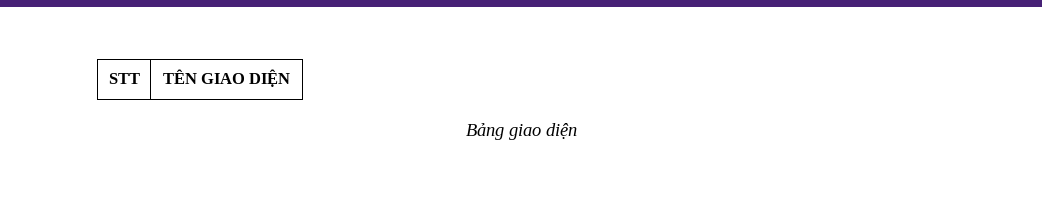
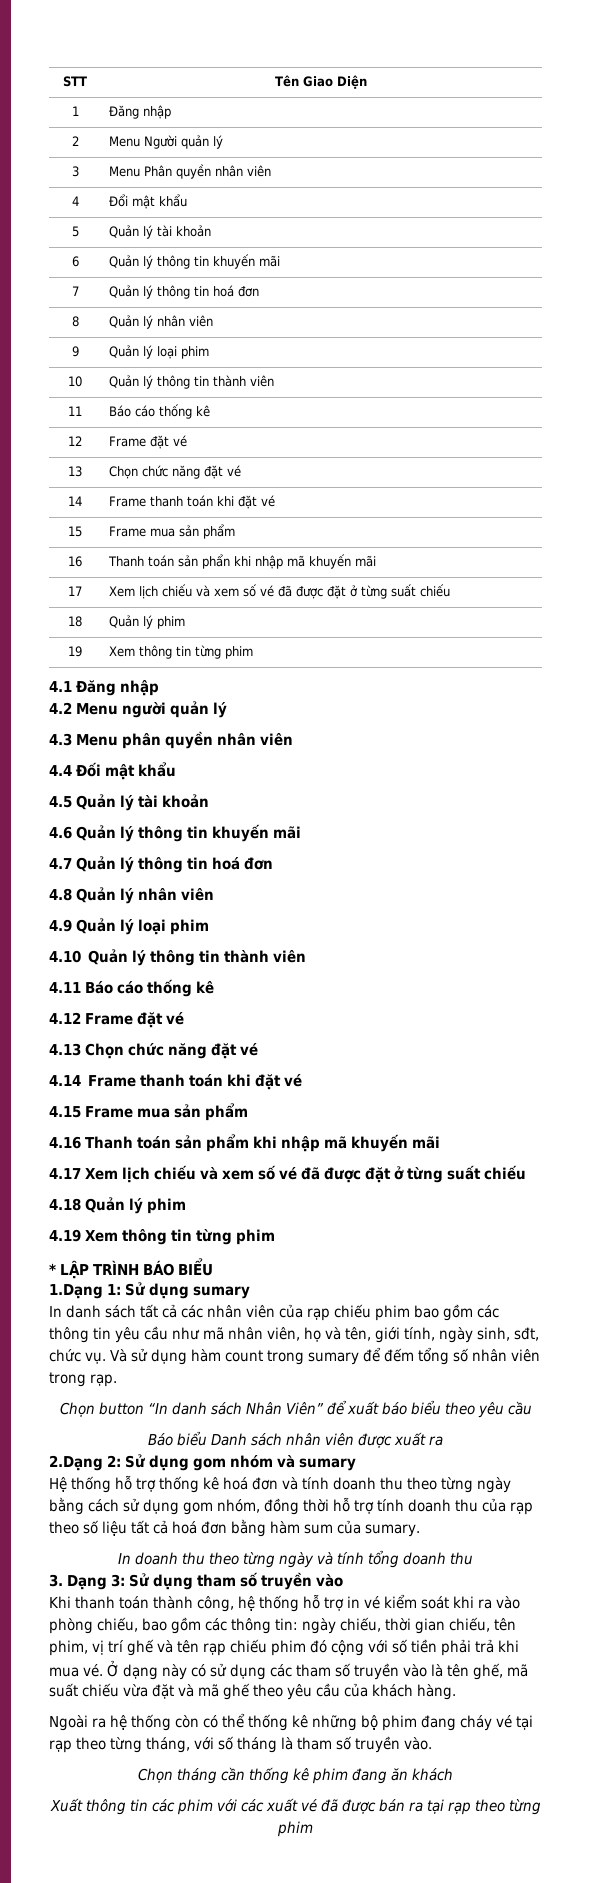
[162,69,291,87] [465,123,577,140] TÊN GIAO DIỆN // Bảng giao diện -> [275,75,367,89] [71,106,79,116] [108,105,171,119] [71,136,79,146] [108,135,223,149] [71,166,79,177] [108,164,271,179] [71,196,79,206] [108,194,187,209] [71,226,79,237] [108,225,211,239] [71,256,79,267] [108,254,280,269] [71,286,79,296] [108,285,259,299] [71,316,79,327] [108,315,213,329] [71,346,79,357] [108,345,209,359] [68,376,82,387] [108,375,274,389] [68,406,82,416] [108,404,210,419] [68,436,82,446] [108,435,187,449] [68,466,82,477] [108,465,241,479] [68,496,82,506] [108,495,275,509] [68,526,82,537] [108,524,235,539] [68,556,82,567] [107,554,376,569] [68,586,82,596] [108,584,450,599] [68,616,82,627] [108,615,185,629] [68,646,82,657] [108,645,253,659] [49,680,159,696] [49,701,227,718] [49,731,293,749] [49,762,176,780] [49,794,209,811] [49,824,301,842] [49,856,273,873] [49,887,214,904] [49,918,209,935] [49,949,307,966] [49,979,214,997] [49,1012,184,1028] [49,1043,258,1059] [49,1074,303,1090] [49,1103,248,1121] [49,1134,440,1152] [49,1165,526,1183] [49,1197,186,1214] [49,1229,275,1245] [49,1258,213,1279] [49,1282,250,1299] [49,1304,499,1321] [49,1326,539,1343] [49,1347,540,1365] [49,1372,117,1387] [59,1400,532,1418] [148,1431,443,1448] [49,1454,356,1471] [49,1475,511,1493] [49,1497,533,1515] [49,1519,420,1537] [118,1550,473,1568] [49,1572,343,1590] [49,1594,520,1612] [49,1617,516,1634] [49,1639,519,1656] [49,1660,528,1680] [49,1683,456,1700] [49,1713,533,1731] [49,1736,432,1753] [138,1767,453,1784] [49,1798,541,1815] [277,1821,313,1837] Tên Giao Diện // 1 | Đăng nhập // 2 | Menu Người quản lý // 3 | Menu Phân quyền nhân viên // 4 | Đổi mật khẩu // 5 | Quản lý tài khoản // 6 | Quản lý thông tin khuyến mãi // 7 | Quản lý thông tin hoá đơn // 8 | Quản lý nhân viên // 9 | Quản lý loại phim // 10 | Quản lý thông tin thành viên // 11 | Báo cáo thống kê // 12 | Frame đặt vé // 13 | Chọn chức năng đặt vé // 14 | Frame thanh toán khi đặt vé // 15 | Frame mua sản phẩm // 16 | Thanh toán sản phẩn khi nhập mã khuyến mãi // 17 | Xem lịch chiếu và xem số vé đã được đặt ở từng suất chiếu // 18 | Quản lý phim // 19 | Xem thông tin từng phim // 4.1 Đăng nhập // 4.2 Menu người quản lý // 4.3 Menu phân quyền nhân viên // 4.4 Đối mật khẩu // 4.5 Quản lý tài khoản // 4.6 Quản lý thông tin khuyến mãi // 4.7 Quản lý thông tin hoá đơn // 4.8 Quản lý nhân viên // 4.9 Quản lý loại phim // 4.10 Quản lý thông tin thành viên // 4.11 Báo cáo thống kê // 4.12 Frame đặt vé // 4.13 Chọn chức năng đặt vé // 4.14 Frame thanh toán khi đặt vé // 4.15 Frame mua sản phẩm // 4.16 Thanh toán sản phẩm khi nhập mã khuyến mãi // 4.17 Xem lịch chiếu và xem số vé đã được đặt ở từng suất chiếu // 4.18 Quản lý phim // 4.19 Xem thông tin từng phim // * LẬP TRÌNH BÁO BIỂU // 1.Dạng 1: Sử dụng sumary // In danh sách tất cả các nhân viên của rạp chiếu phim bao gồm các thông tin yêu cầu như mã nhân viên, họ và tên, giới tính, ngày sinh, sđt, chức vụ. Và sử dụng hàm count trong sumary để đếm tổng số nhân viên trong rạp. // Chọn button “In danh sách Nhân Viên” để xuất báo biểu theo yêu cầu // Báo biểu Danh sách nhân viên được xuất ra // 2.Dạng 2: Sử dụng gom nhóm và sumary // Hệ thống hỗ trợ thống kê hoá đơn và tính doanh thu theo từng ngày bằng cách sử dụng gom nhóm, đồng thời hỗ trợ tính doanh thu của rạp theo số liệu tất cả hoá đơn bằng hàm sum của sumary. // In doanh thu theo từng ngày và tính tổng doanh thu // 3. Dạng 3: Sử dụng tham số truyền vào // Khi thanh toán thành công, hệ thống hỗ trợ in vé kiểm soát khi ra vào phòng chiếu, bao gồm các thông tin: ngày chiếu, thời gian chiếu, tên phim, vị trí ghế và tên rạp chiếu phim đó cộng với số tiền phải trả khi mua vé. Ở dạng này có sử dụng các tham số truyền vào là tên ghế, mã suất chiếu vừa đặt và mã ghế theo yêu cầu của khách hàng. // Ngoài ra hệ thống còn có thể thống kê những bộ phim đang cháy vé tại rạp theo từng tháng, với số tháng là tham số truyền vào. // Chọn tháng cần thống kê phim đang ăn khách // Xuất thông tin các phim với các xuất vé đã được bán ra tại rạp theo từng phim

